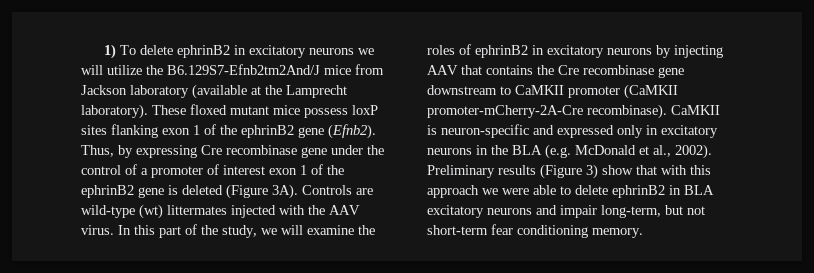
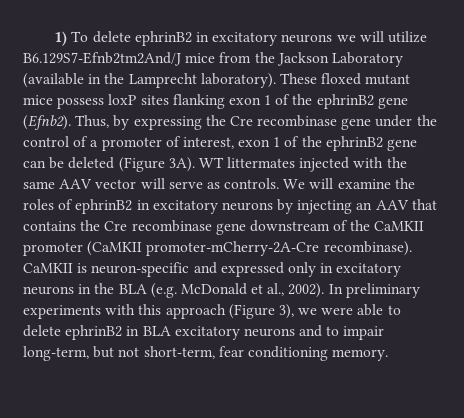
[146,65,163,75] the -> (427, 37) none
[81,84,261,99] Jackson laboratory (available at -> [254,52,403,67] [23,73,102,88] the Jackson Laboratory (available in
(197, 151) none -> [205,115,226,126] the
[223,164,344,175] [81,185,178,198] interest exon 1 of the ephrinB2 gene is -> [182,136,418,151] [23,157,65,169] interest, exon 1 of the ephrinB2 gene can be
[302,185,373,195] [81,204,360,219] [81,224,277,238] Controls are wild-type (wt) littermates injected with the AAV virus. In this part of the study, we -> [198,157,407,172] [23,178,306,189] WT littermates injected with the same AAV vector will serve as controls. We
(723, 51) none -> [356,202,373,210] an
[500,86,511,95] to -> [333,220,371,231] of the
[427,164,657,179] Preliminary results (Figure 3) show that -> [328,283,420,298] [23,305,101,319] In preliminary experiments
(479, 191) none -> [228,304,294,319] (Figure 3),
(557, 210) none -> [326,326,340,336] to
[427,225,488,235] short-term -> [143,346,215,359] short-term,

